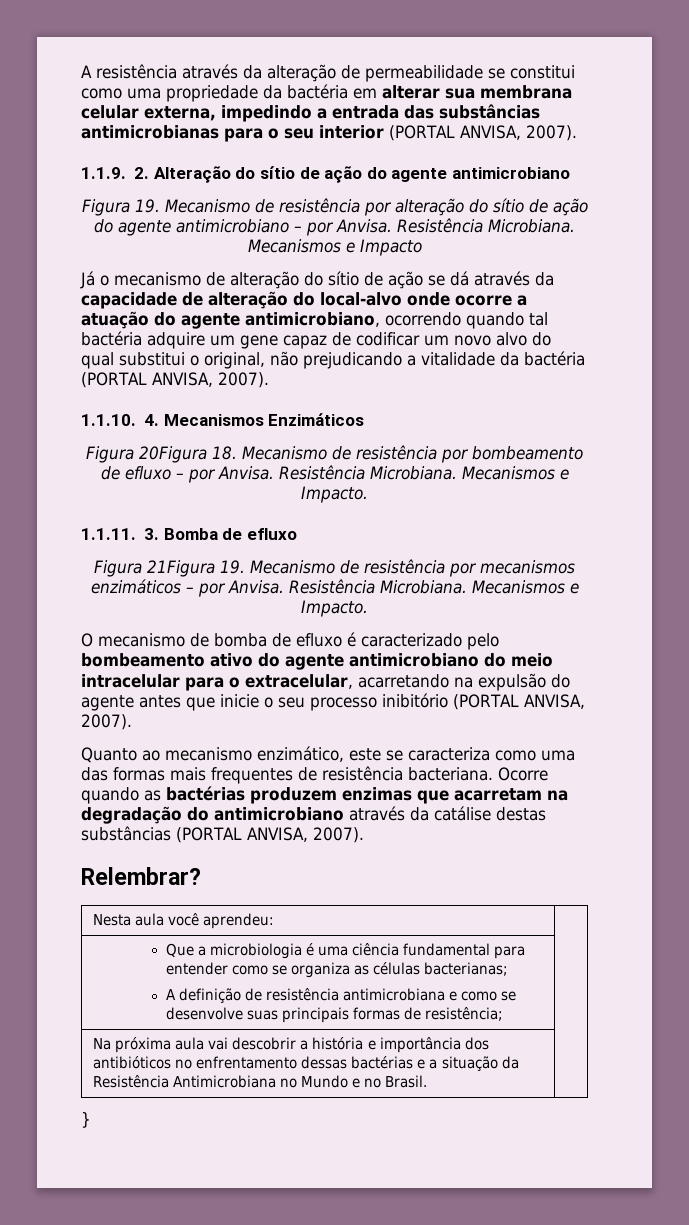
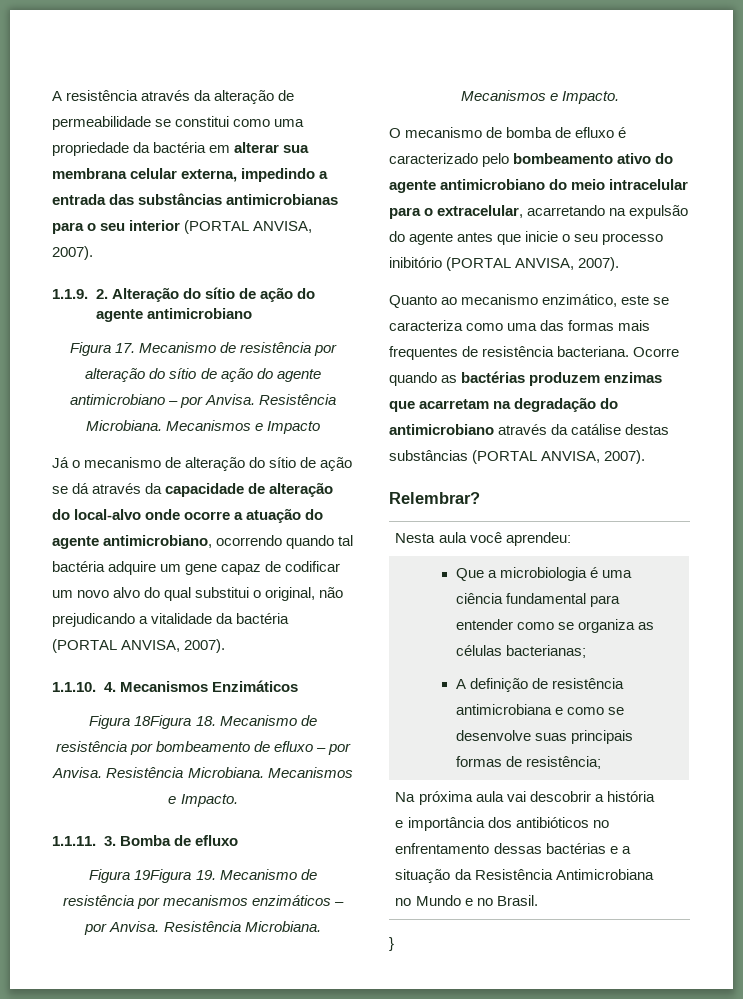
[134,199,160,213] 19. -> [114,343,135,353] 17.
[139,446,207,463] 20Figura -> [134,715,192,729] 18Figura
[147,560,215,577] 21Figura -> [134,869,192,883] 19Figura

